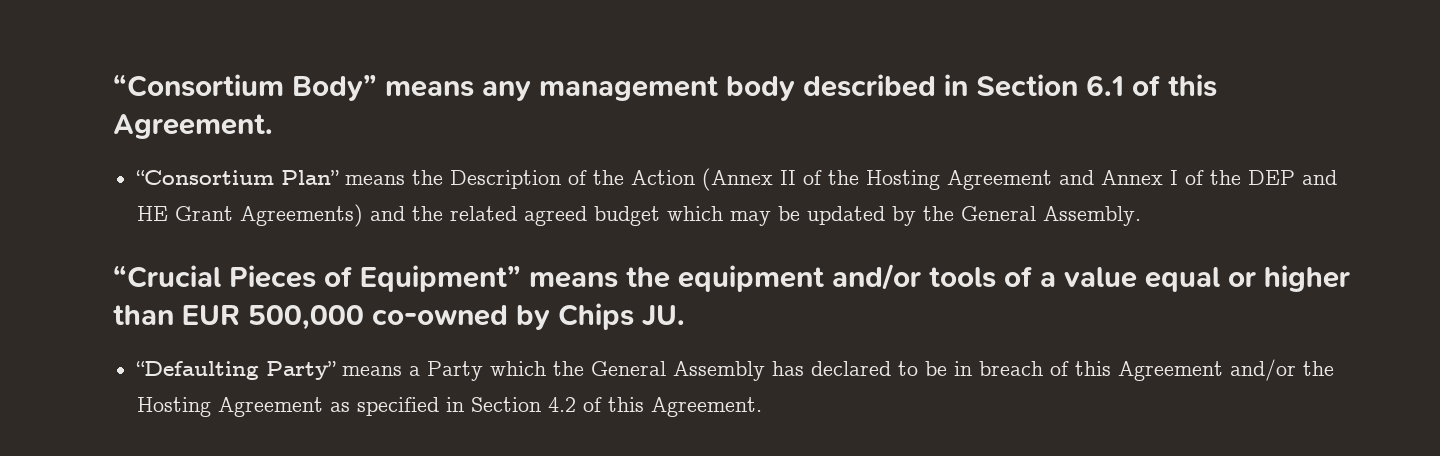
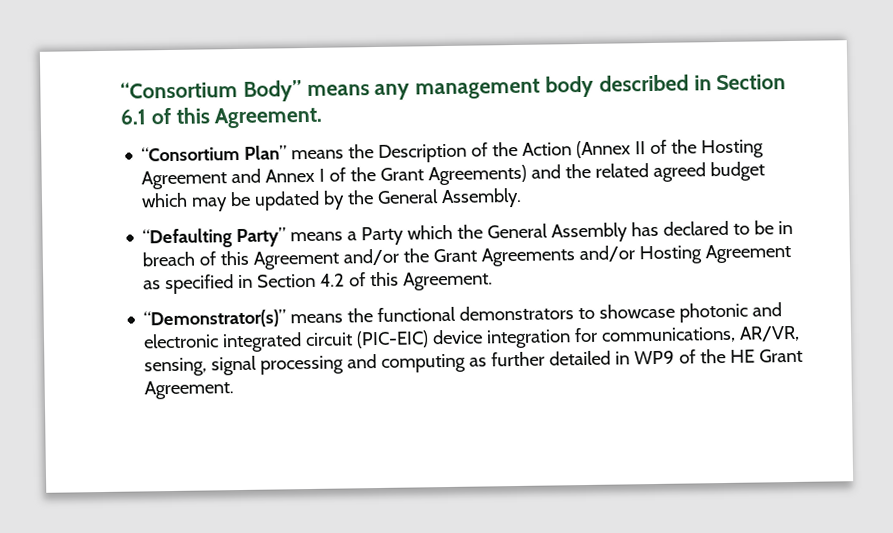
[1247,170,1337,185] [136,206,168,221] DEP and HE -> (377, 174) none
[113,263,1350,292] [113,303,685,330] // “Crucial Pieces of Equipment” means the equipment and/or tools of a value equal or higher than EUR 500,000 co-owned by Chips JU. -> (523, 198) none
(1334, 368) none -> [433,245,636,267] Grant Agreements and/or
(762, 407) none -> [143,302,783,329] [143,325,801,353] [144,348,804,377] [144,380,235,400] // “Demonstrator(s)” means the functional demonstrators to showcase photonic and electronic integrated circuit (PIC-EIC) device integration for communications, AR/VR, sensing, signal processing and computing as further detailed in WP9 of the HE Grant Agreement.

